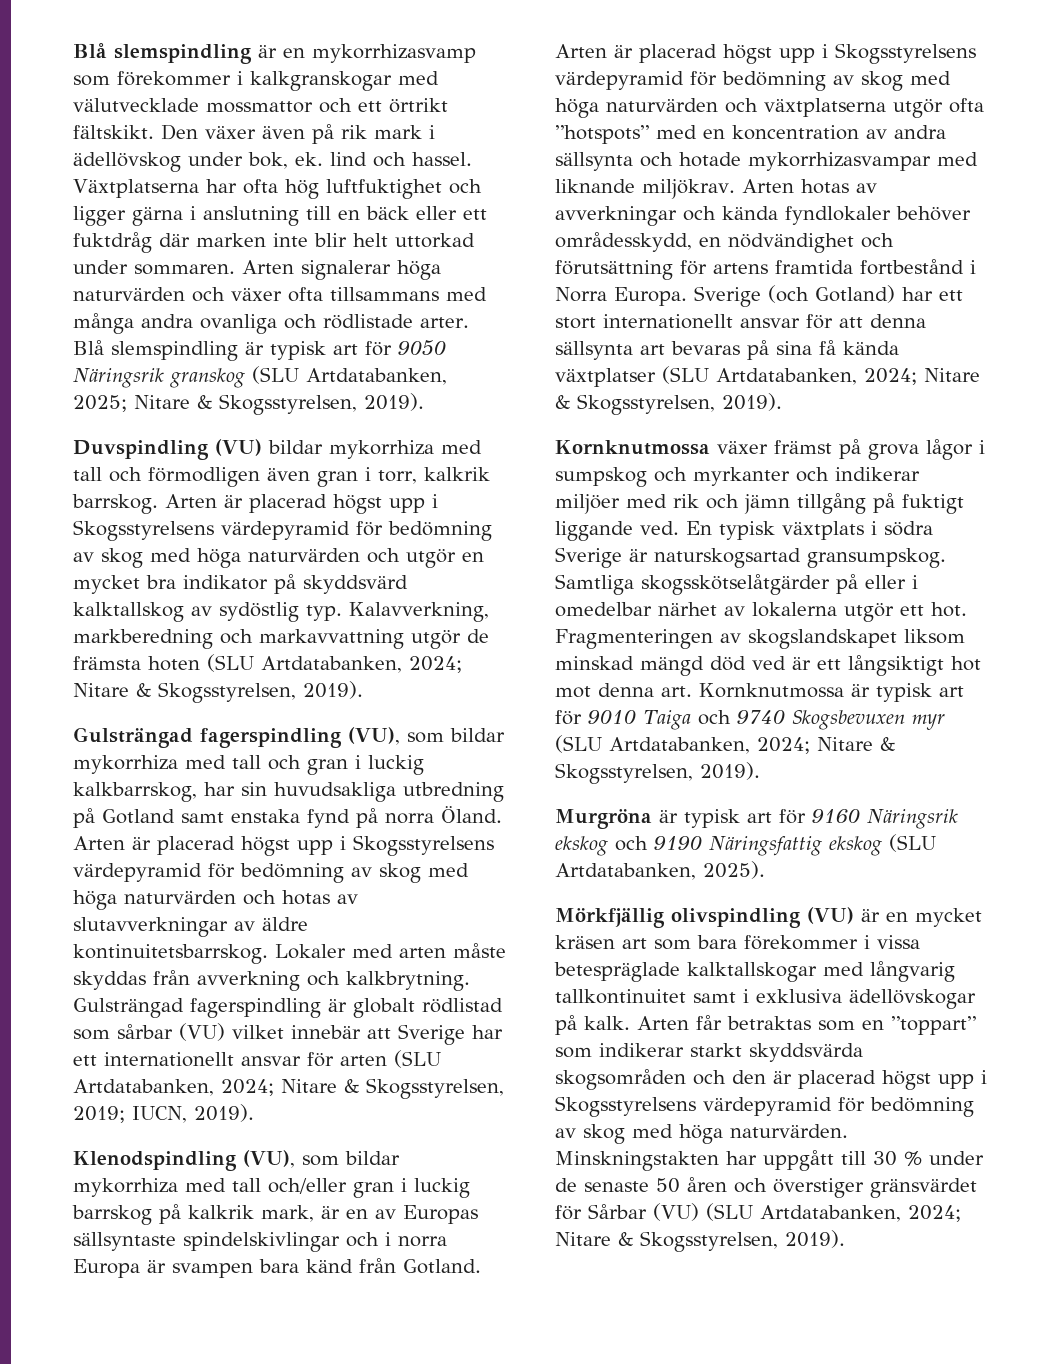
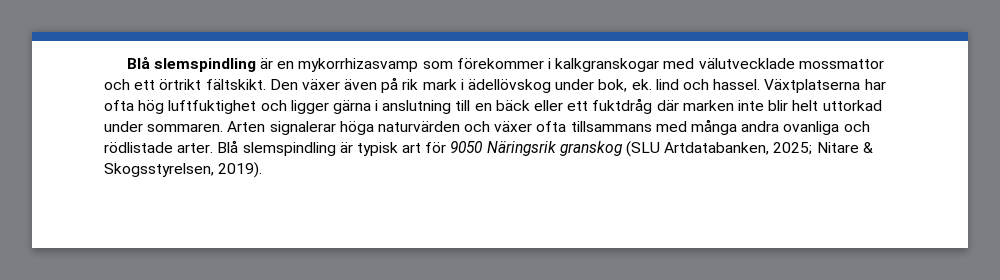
[73,439,482,460] [73,467,490,487] [72,494,438,514] [73,520,492,541] [73,548,484,568] [73,574,408,594] [73,602,489,622] [73,629,489,649] [73,654,462,673] [73,681,363,703] [73,727,505,748] [73,755,424,775] [73,782,504,802] [73,806,502,828] [73,835,494,856] [73,863,469,883] [73,890,358,910] [73,917,308,937] [73,943,506,964] [73,970,470,991] [73,998,503,1018] [73,1023,503,1045] [73,1050,441,1068] [73,1078,504,1099] [73,1104,254,1123] [73,1150,400,1171] [73,1178,470,1198] [72,1204,478,1225] [73,1232,447,1252] [73,1258,481,1278] [555,43,976,64] [555,71,951,91] [555,98,984,118] [555,125,946,144] [555,152,978,171] [555,179,877,199] [555,206,971,226] [555,232,894,253] [555,259,976,280] [555,285,963,307] [555,314,926,329] [555,340,899,360] [555,366,980,387] [555,393,782,415] [555,439,985,460] [555,467,920,487] [555,493,964,514] [555,521,933,541] [555,547,946,568] [555,574,918,595] [555,602,967,622] [555,629,965,649] [555,655,981,676] [555,683,964,702] [555,710,945,730] [555,735,895,754] [555,762,760,784] [555,809,958,829] [555,834,936,856] [555,861,765,880] [555,907,982,928] [555,935,920,950] [554,961,955,982] [555,989,976,1009] [555,1015,976,1035] [555,1043,863,1062] [555,1069,987,1090] [555,1096,974,1117] [555,1124,848,1144] [555,1150,984,1171] [555,1177,977,1198] [555,1203,961,1222] [555,1230,845,1252] // Duvspindling (VU) bildar mykorrhiza med tall och förmodligen även gran i torr, kalkrik barrskog. Arten är placerad högst upp i Skogsstyrelsens värdepyramid för bedömning av skog med höga naturvärden och utgör en mycket bra indikator på skyddsvärd kalktallskog av sydöstlig typ. Kalavverkning, markberedning och markavvattning utgör de främsta hoten (SLU Artdatabanken, 2024; Nitare & Skogsstyrelsen, 2019). // Gulsträngad fagerspindling (VU), som bildar mykorrhiza med tall och gran i luckig kalkbarrskog, har sin huvudsakliga utbredning på Gotland samt enstaka fynd på norra Öland. Arten är placerad högst upp i Skogsstyrelsens värdepyramid för bedömning av skog med höga naturvärden och hotas av slutavverkningar av äldre kontinuitetsbarrskog. Lokaler med arten måste skyddas från avverkning och kalkbrytning. Gulsträngad fagerspindling är globalt rödlistad som sårbar (VU) vilket innebär att Sverige har ett internationellt ansvar för arten (SLU Artdatabanken, 2024; Nitare & Skogsstyrelsen, 2019; IUCN, 2019). // Klenodspindling (VU), som bildar mykorrhiza med tall och/eller gran i luckig barrskog på kalkrik mark, är en av Europas sällsyntaste spindelskivlingar och i norra Europa är svampen bara känd från Gotland. Arten är placerad högst upp i Skogsstyrelsens värdepyramid för bedömning av skog med höga naturvärden och växtplatserna utgör ofta ”hotspots” med en koncentration av andra sällsynta och hotade mykorrhizasvampar med liknande miljökrav. Arten hotas av avverkningar och kända fyndlokaler behöver områdesskydd, en nödvändighet och förutsättning för artens framtida fortbestånd i Norra Europa. Sverige (och Gotland) har ett stort internationellt ansvar för att denna sällsynta art bevaras på sina få kända växtplatser (SLU Artdatabanken, 2024; Nitare & Skogsstyrelsen, 2019). // Kornknutmossa växer främst på grova lågor i sumpskog och myrkanter och indikerar miljöer med rik och jämn tillgång på fuktigt liggande ved. En typisk växtplats i södra Sverige är naturskogsartad gransumpskog. Samtliga skogsskötselåtgärder på eller i omedelbar närhet av lokalerna utgör ett hot. Fragmenteringen av skogslandskapet liksom minskad mängd död ved är ett långsiktigt hot mot denna art. Kornknutmossa är typisk art för 9010 Taiga och 9740 Skogsbevuxen myr (SLU Artdatabanken, 2024; Nitare & Skogsstyrelsen, 2019). // Murgröna är typisk art för 9160 Näringsrik ekskog och 9190 Näringsfattig ekskog (SLU Artdatabanken, 2025). // Mörkfjällig olivspindling (VU) är en mycket kräsen art som bara förekommer i vissa betespräglade kalktallskogar med långvarig tallkontinuitet samt i exklusiva ädellövskogar på kalk. Arten får betraktas som en ”toppart” som indikerar starkt skyddsvärda skogsområden och den är placerad högst upp i Skogsstyrelsens värdepyramid för bedömning av skog med höga naturvärden. Minskningstakten har uppgått till 30 % under de senaste 50 åren och överstiger gränsvärdet för Sårbar (VU) (SLU Artdatabanken, 2024; Nitare & Skogsstyrelsen, 2019). -> (263, 170) none

